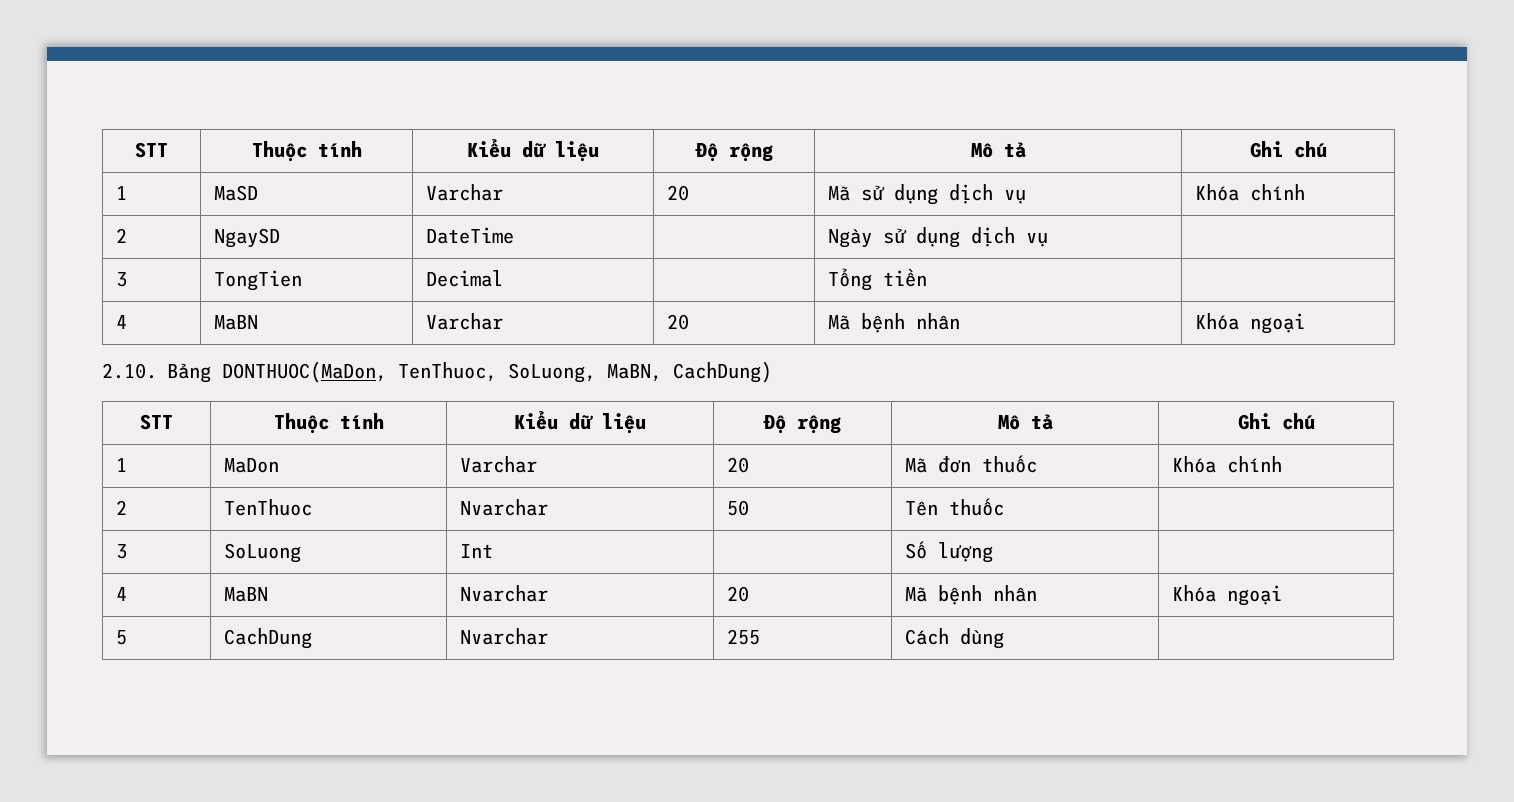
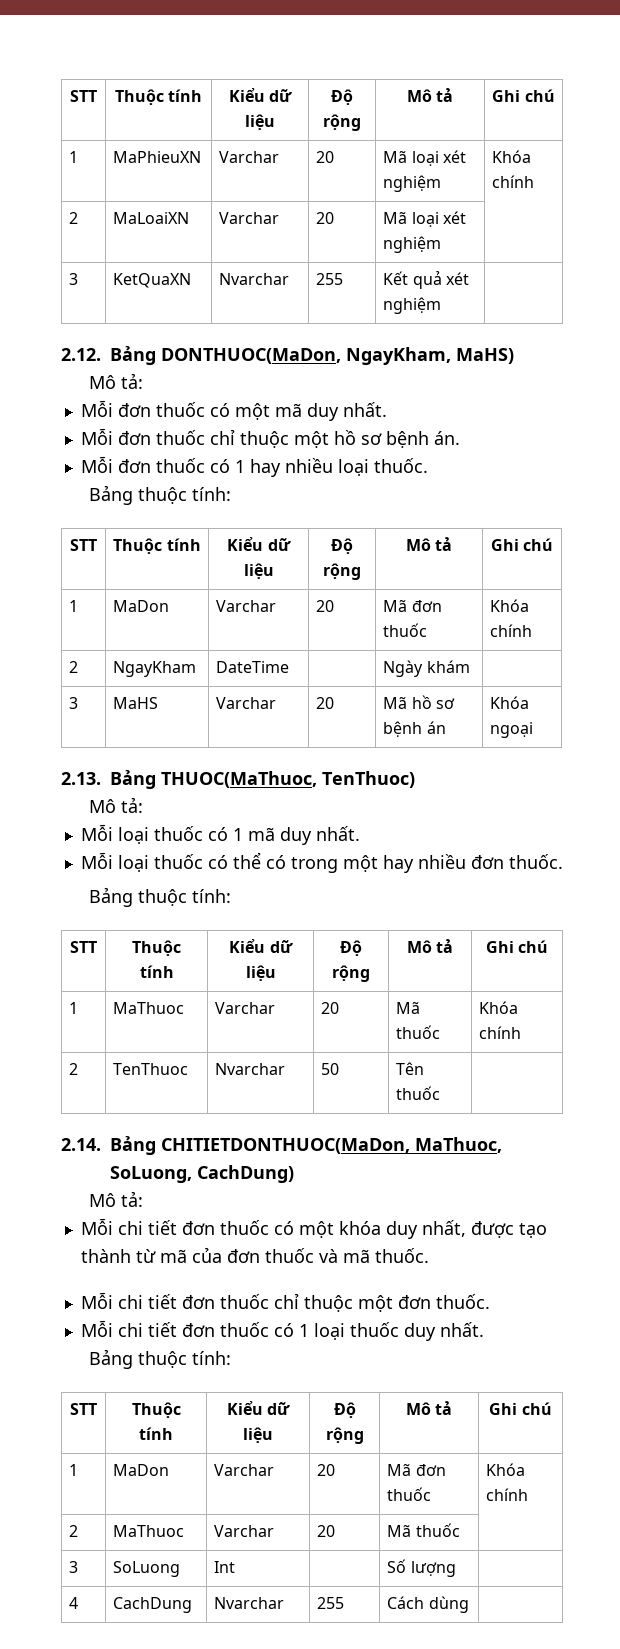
[214,185,259,201] [426,184,504,201] [667,185,690,201] [828,184,1027,205] [1195,184,1306,201] [116,228,128,243] [214,228,281,248] [426,227,515,244] [828,227,1049,248] [116,272,128,287] [214,270,303,291] [426,270,504,287] [828,268,928,291] [116,315,128,329] [214,315,259,330] [426,313,504,330] [667,314,690,330] [828,313,961,333] [1195,313,1306,334] [102,361,772,383] MaSD | Varchar | 20 | Mã sử dụng dịch vụ | Khóa chính // 2 | NgaySD | DateTime | | Ngày sử dụng dịch vụ | // 3 | TongTien | Decimal | | Tổng tiền | // 4 | MaBN | Varchar | 20 | Mã bệnh nhân | Khóa ngoại // 2.10. Bảng DONTHUOC(MaDon, TenThuoc, SoLuong, MaBN, CachDung) -> [113,151,202,163] [219,151,280,163] [316,151,335,163] [383,150,466,166] [383,175,442,192] [492,150,532,163] [492,175,535,188] [69,212,79,224] [113,212,190,224] [219,212,280,224] [316,212,335,224] [383,211,466,227] [383,236,442,253] [69,273,79,285] [113,273,192,288] [219,273,290,285] [316,273,344,285] [383,270,469,289] [383,297,442,314] [61,346,514,365] [89,373,144,389] [80,400,387,421] [80,428,460,448] [80,456,428,477] [89,485,232,505] MaPhieuXN | Varchar | 20 | Mã loại xét nghiệm | Khóa chính // 2 | MaLoaiXN | Varchar | 20 | Mã loại xét nghiệm | // 3 | KetQuaXN | Nvarchar | 255 | Kết quả xét nghiệm | // 2.12. Bảng DONTHUOC(MaDon, NgayKham, MaHS) // Mô tả: // Mỗi đơn thuốc có một mã duy nhất. // Mỗi đơn thuốc chỉ thuộc một hồ sơ bệnh án. // Mỗi đơn thuốc có 1 hay nhiều loại thuốc. // Bảng thuộc tính:
(1283, 464) none -> [69,661,79,673] [113,661,197,677] [216,661,290,673] [383,660,470,677] [69,697,79,709] [113,697,159,709] [216,697,277,709] [316,697,335,709] [383,695,455,709] [383,721,446,737] [490,696,530,709] [490,722,534,738] [61,770,415,789] [89,797,144,813] [80,824,360,845] [80,852,563,873] [89,887,232,907] [70,941,97,953] [132,940,181,956] [139,965,174,978] [229,939,293,953] [245,965,276,981] [340,940,362,956] [332,965,370,982] [406,939,454,953] [485,940,549,953] [69,1002,79,1014] [113,1002,185,1014] [215,1002,276,1014] [321,1002,340,1014] [396,1001,421,1014] [396,1025,441,1039] [479,1001,519,1014] [479,1026,522,1039] // 2 | NgayKham | DateTime | | Ngày khám | // 3 | MaHS | Varchar | 20 | Mã hồ sơ bệnh án | Khóa ngoại // 2.13. Bảng THUOC(MaThuoc, TenThuoc) // Mô tả: // Mỗi loại thuốc có 1 mã duy nhất. // Mỗi loại thuốc có thể có trong một hay nhiều đơn thuốc. // Bảng thuộc tính: // STT | Thuộc tính | Kiểu dữ liệu | Độ rộng | Mô tả | Ghi chú // 1 | MaThuoc | Varchar | 20 | Mã thuốc | Khóa chính
(1005, 507) none -> [61,1136,502,1155] [110,1165,294,1183] [89,1191,144,1207] [80,1218,547,1239] [80,1247,429,1263] [80,1292,490,1312] [80,1320,484,1341] [89,1349,232,1369] [70,1403,97,1415] [131,1402,181,1418] [139,1427,173,1440] [226,1401,291,1415] [243,1427,273,1443] [333,1402,356,1418] [325,1427,364,1444] [405,1401,453,1415] [489,1402,552,1415] [69,1464,79,1476] [113,1464,170,1476] [214,1464,275,1476] [317,1464,336,1476] [387,1463,446,1476] [387,1487,432,1501] [486,1463,526,1476] [486,1488,529,1501] [69,1525,79,1537] [113,1525,185,1537] [214,1525,275,1537] [317,1525,336,1537] [387,1523,460,1537] // 2.14. Bảng CHITIETDONTHUOC(MaDon, MaThuoc, SoLuong, CachDung) // Mô tả: // Mỗi chi tiết đơn thuốc có một khóa duy nhất, được tạo thành từ mã của đơn thuốc và mã thuốc. // Mỗi chi tiết đơn thuốc chỉ thuộc một đơn thuốc. // Mỗi chi tiết đơn thuốc có 1 loại thuốc duy nhất. // Bảng thuộc tính: // STT | Thuộc tính | Kiểu dữ liệu | Độ rộng | Mô tả | Ghi chú // 1 | MaDon | Varchar | 20 | Mã đơn thuốc | Khóa chính // 2 | MaThuoc | Varchar | 20 | Mã thuốc |
[224,587,269,602] [460,585,549,602] [727,586,750,602] [905,585,1038,605] [1172,585,1283,606] [116,630,128,645] | MaBN | Nvarchar | 20 | Mã bệnh nhân | Khóa ngoại // 5 -> (79, 1603) none

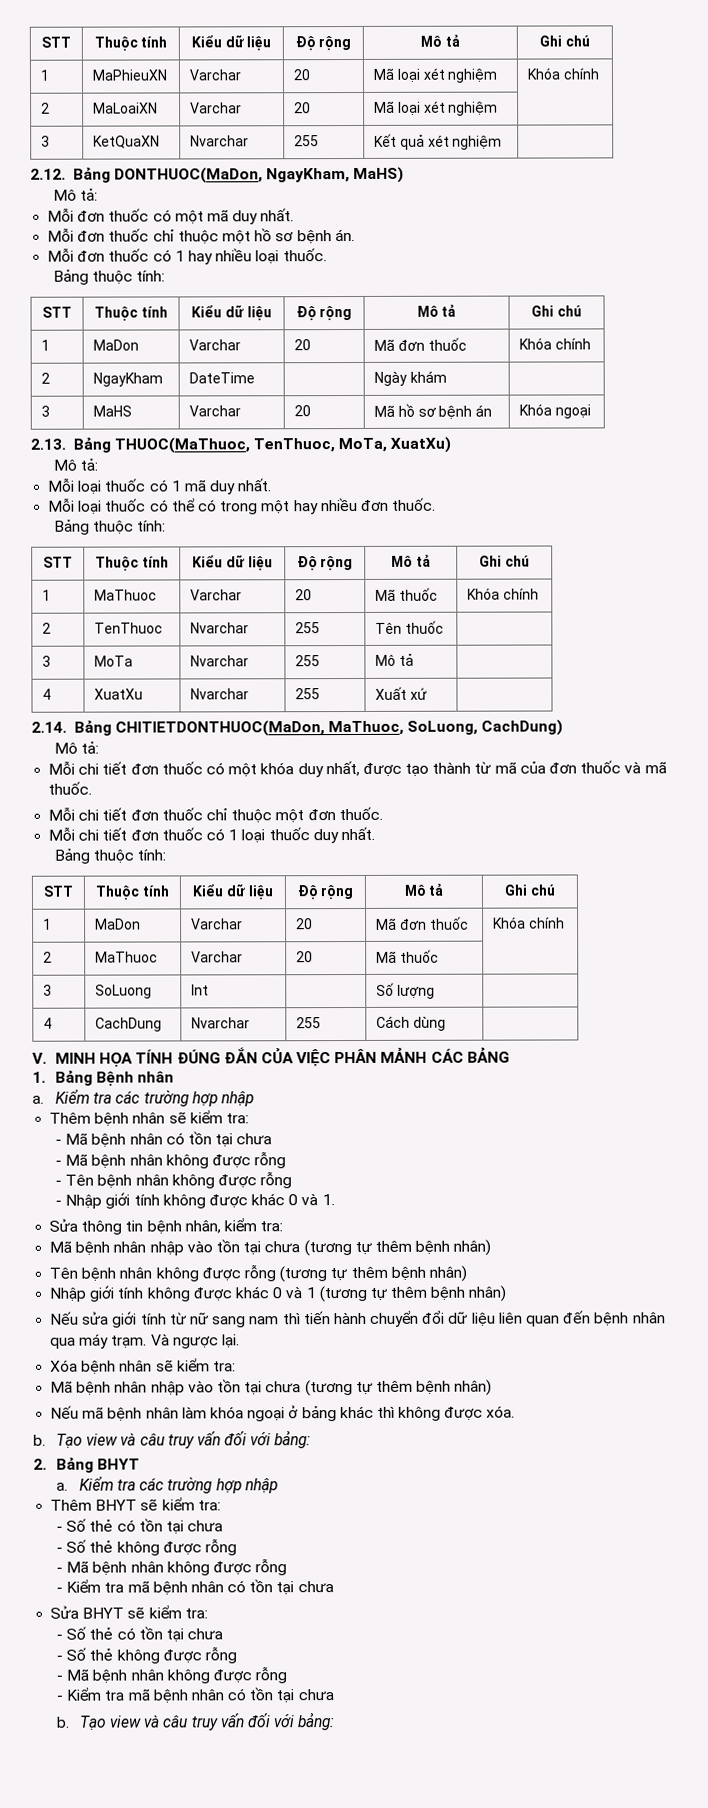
[322,771,415,788] TenThuoc) -> [253,436,452,453] TenThuoc, MoTa, XuatXu)
[321,1063,340,1075] 50 -> [295,622,321,634] 255
(441, 1093) none -> [42,655,52,667] [94,655,134,667] [190,655,250,667] [295,655,321,667] [375,653,414,666] [42,688,52,700] [94,688,144,700] [190,688,250,700] [295,688,321,700] [375,686,428,700] // 3 | MoTa | Nvarchar | 255 | Mô tả | // 4 | XuatXu | Nvarchar | 255 | Xuất xứ |
(469, 1604) none -> [32,1047,510,1067] [32,1070,175,1086] [32,1089,254,1107] [49,1110,249,1127] [54,1131,273,1148] [54,1151,287,1169] [54,1171,293,1189] [54,1192,335,1209] [49,1218,284,1235] [49,1239,492,1257] [49,1264,467,1283] [49,1285,507,1303] [49,1310,666,1328] [50,1333,240,1349] [50,1358,236,1375] [50,1379,493,1397] [50,1405,516,1422] [33,1430,312,1449] [33,1457,141,1473] [55,1476,278,1494] [50,1497,221,1511] [55,1518,224,1535] [55,1538,237,1556] [55,1558,288,1576] [55,1579,334,1596] [50,1605,208,1619] [55,1626,224,1643] [55,1646,237,1664] [55,1666,288,1684] [55,1687,334,1704] [55,1712,336,1731] // V. MINH HỌA TÍNH ĐÚNG ĐẮN CỦA VIỆC PHÂN MẢNH CÁC BẢNG // 1. Bảng Bệnh nhân // a. Kiểm tra các trường hợp nhập // Thêm bệnh nhân sẽ kiểm tra: // - Mã bệnh nhân có tồn tại chưa // - Mã bệnh nhân không được rỗng // - Tên bệnh nhân không được rỗng // - Nhập giới tính không được khác 0 và 1. // Sửa thông tin bệnh nhân, kiểm tra: // Mã bệnh nhân nhập vào tồn tại chưa (tương tự thêm bệnh nhân) // Tên bệnh nhân không được rỗng (tương tự thêm bệnh nhân) // Nhập giới tính không được khác 0 và 1 (tương tự thêm bệnh nhân) // Nếu sửa giới tính từ nữ sang nam thì tiến hành chuyển đổi dữ liệu liên quan đến bệnh nhân qua máy trạm. Và ngược lại. // Xóa bệnh nhân sẽ kiểm tra: // Mã bệnh nhân nhập vào tồn tại chưa (tương tự thêm bệnh nhân) // Nếu mã bệnh nhân làm khóa ngoại ở bảng khác thì không được xóa. // b. Tạo view và câu truy vấn đối với bảng: // 2. Bảng BHYT // a. Kiểm tra các trường hợp nhập // Thêm BHYT sẽ kiểm tra: // - Số thẻ có tồn tại chưa // - Số thẻ không được rỗng // - Mã bệnh nhân không được rỗng // - Kiểm tra mã bệnh nhân có tồn tại chưa // Sửa BHYT sẽ kiểm tra: // - Số thẻ có tồn tại chưa // - Số thẻ không được rỗng // - Mã bệnh nhân không được rỗng // - Kiểm tra mã bệnh nhân có tồn tại chưa // b. Tạo view và câu truy vấn đối với bảng:

